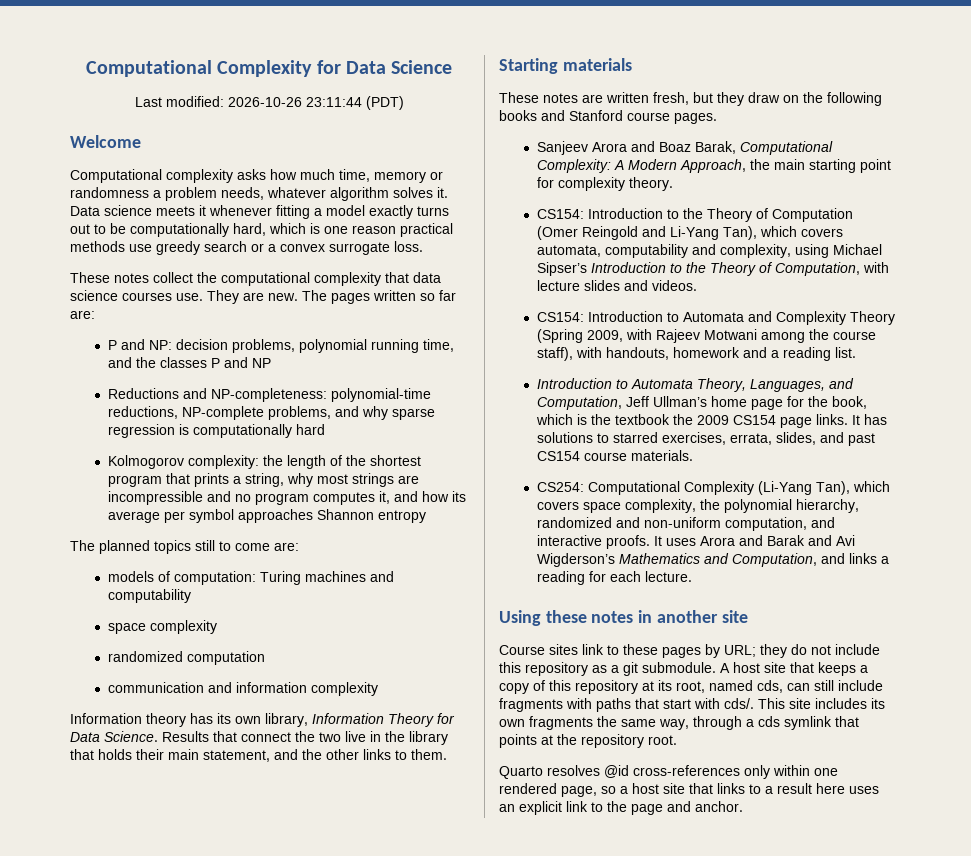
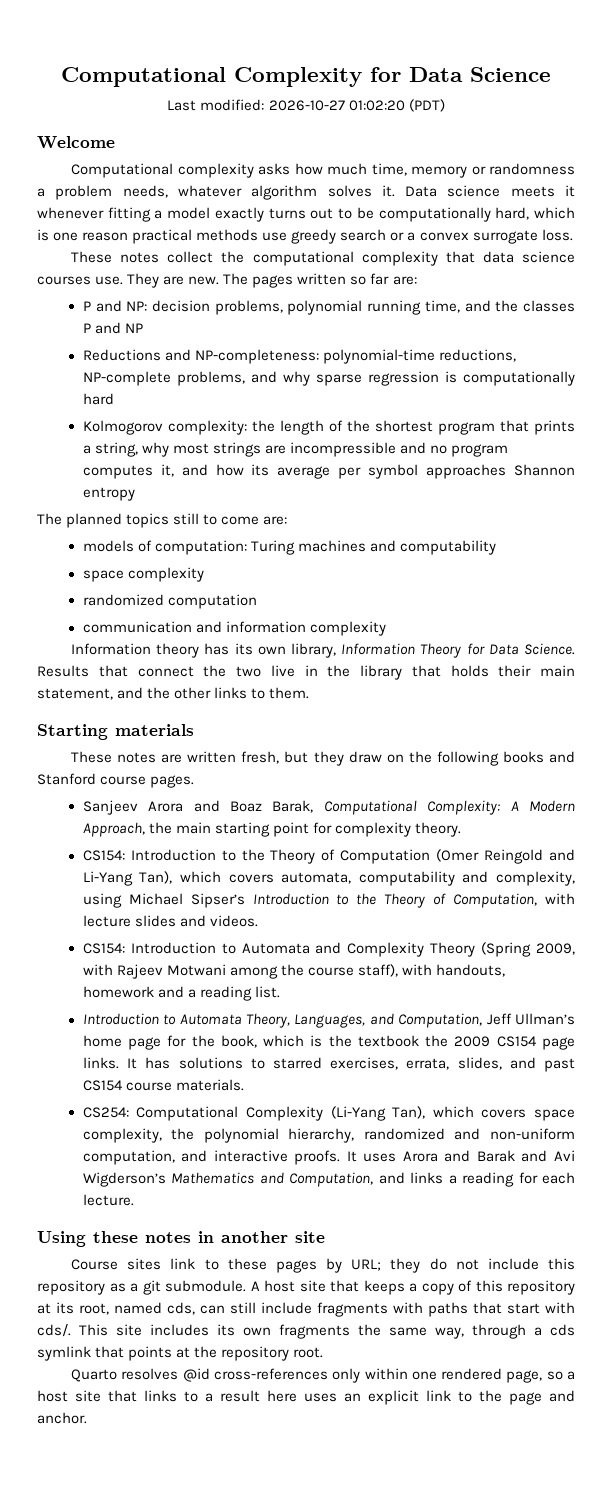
[227,97,362,107] 2026-10-26 23:11:44 -> [268,100,405,111] 2026-10-27 01:02:20

